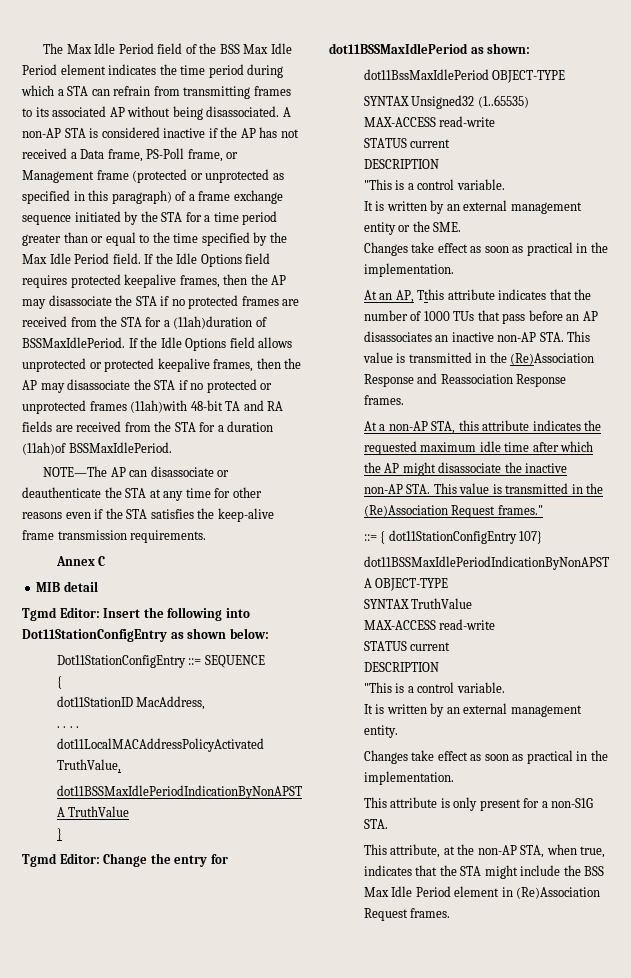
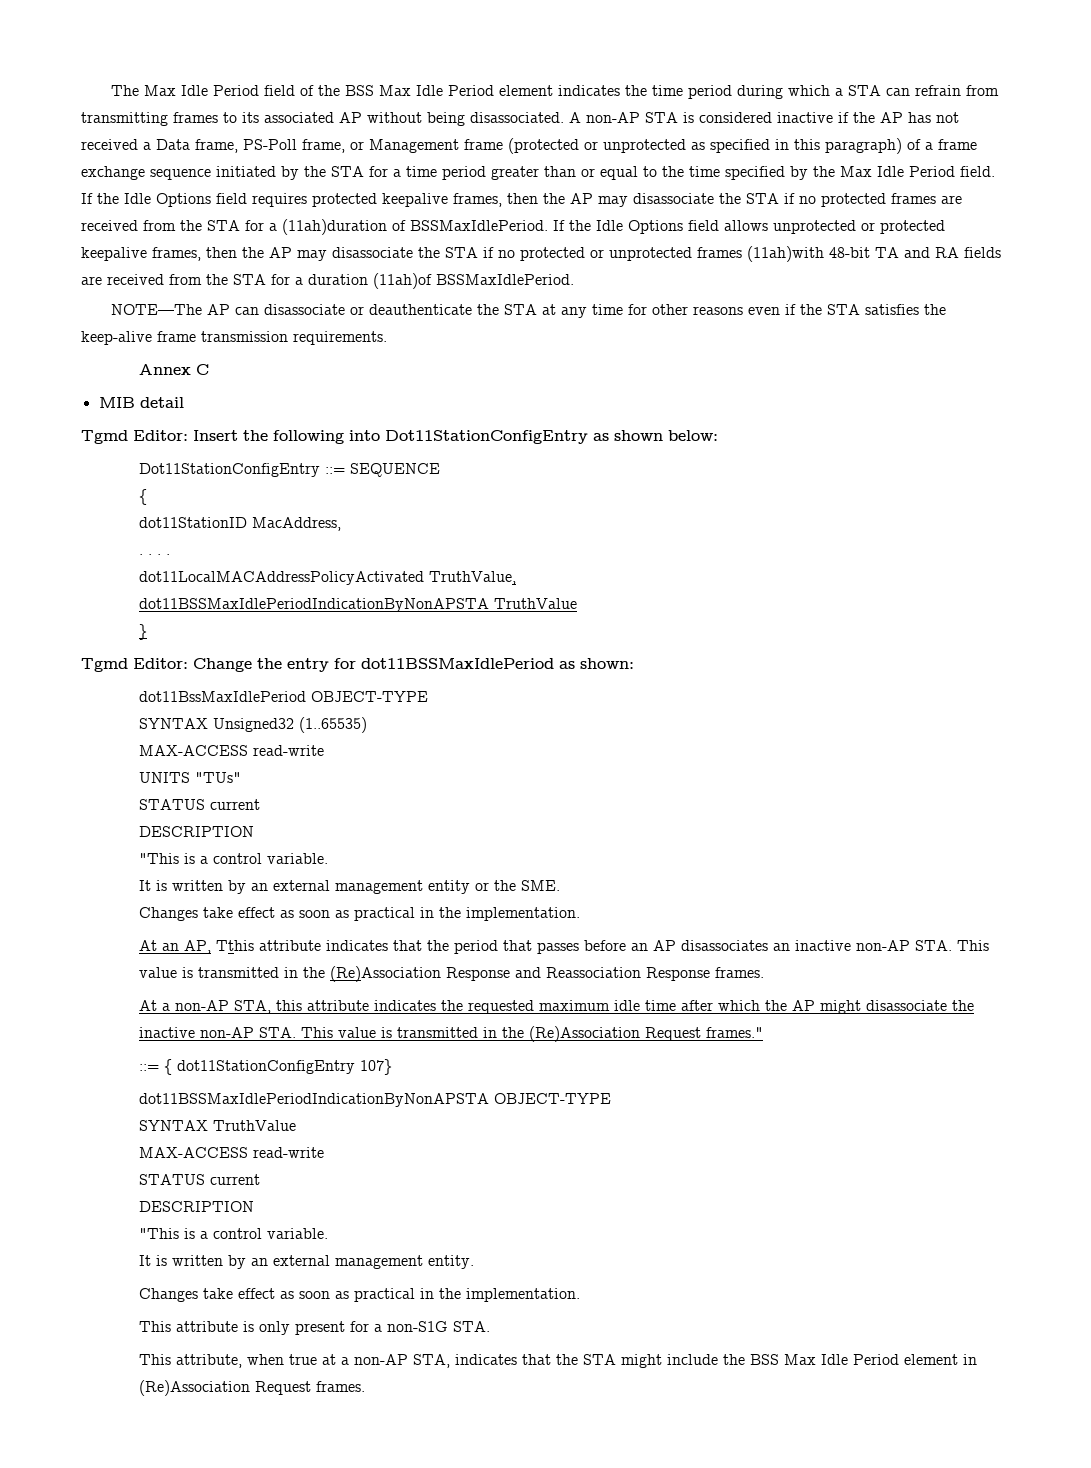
(496, 121) none -> [138,772,241,783] // UNITS "TUs"
[363,310,526,324] number of 1000 TUs that pass -> [453,940,579,954] period that passes
[443,844,606,858] at the non-AP STA, when true, -> [246,1354,450,1368] when true at a non-AP STA,

